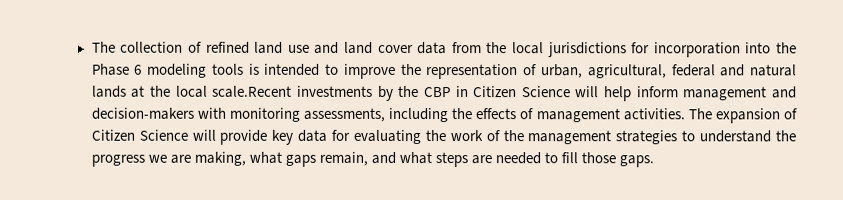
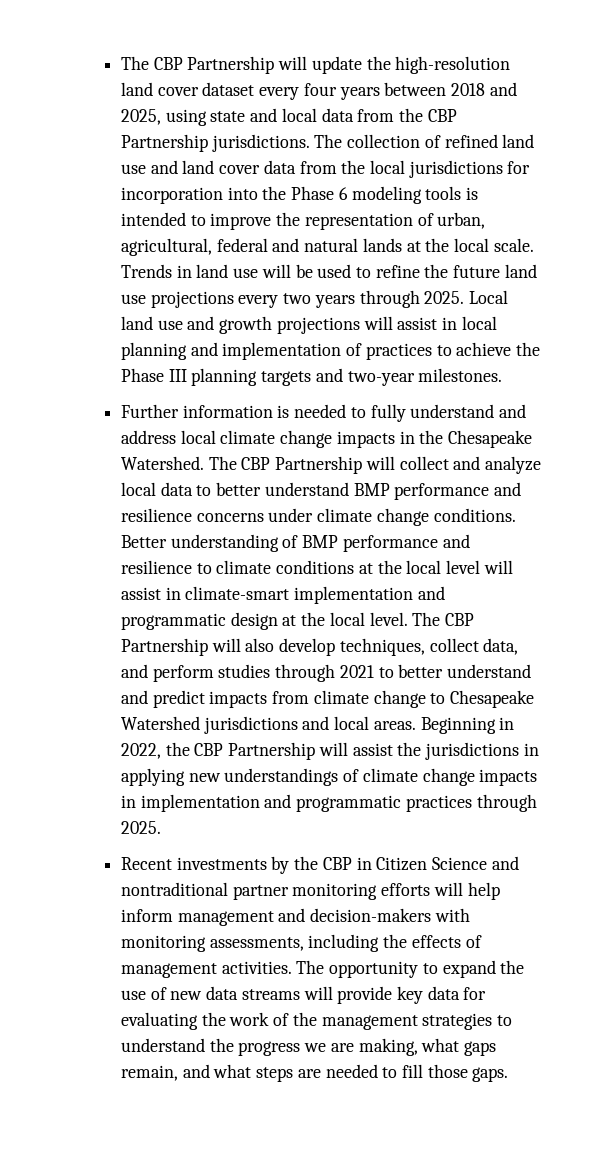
[91,41,116,53] The -> [120,56,511,74] [120,82,517,100] [120,108,457,126] [120,134,343,152] The CBP Partnership will update the high-resolution land cover dataset every four years between 2018 and 2025, using state and local data from the CBP Partnership jurisdictions. The
[212,85,293,98] scale.Recent -> [493,238,534,252] [120,264,537,278] [120,290,508,308] [120,316,497,334] [120,342,540,360] [120,368,503,386] [120,404,526,422] [120,430,532,448] [120,456,541,474] [120,482,521,500] [120,508,516,526] [120,534,470,552] [120,560,513,574] [120,586,445,604] [120,612,474,630] [120,638,519,656] [120,664,531,682] [120,690,534,708] [120,716,515,734] [120,742,539,760] [120,768,538,786] [120,794,537,812] [120,821,161,834] [120,857,172,870] scale. Trends in land use will be used to refine the future land use projections every two years through 2025. Local land use and growth projections will assist in local planning and implementation of practices to achieve the Phase III planning targets and two-year milestones. // Further information is needed to fully understand and address local climate change impacts in the Chesapeake Watershed. The CBP Partnership will collect and analyze local data to better understand BMP performance and resilience concerns under climate change conditions. Better understanding of BMP performance and resilience to climate conditions at the local level will assist in climate-smart implementation and programmatic design at the local level. The CBP Partnership will also develop techniques, collect data, and perform studies through 2021 to better understand and predict impacts from climate change to Chesapeake Watershed jurisdictions and local areas. Beginning in 2022, the CBP Partnership will assist the jurisdictions in applying new understandings of climate change impacts in implementation and programmatic practices through 2025. // Recent
(571, 92) none -> [491,856,519,870] [120,882,431,900] and nontraditional partner monitoring efforts
[714,108,798,124] [90,129,188,141] expansion of Citizen Science -> [329,960,525,978] [120,986,300,1000] opportunity to expand the use of new data streams

